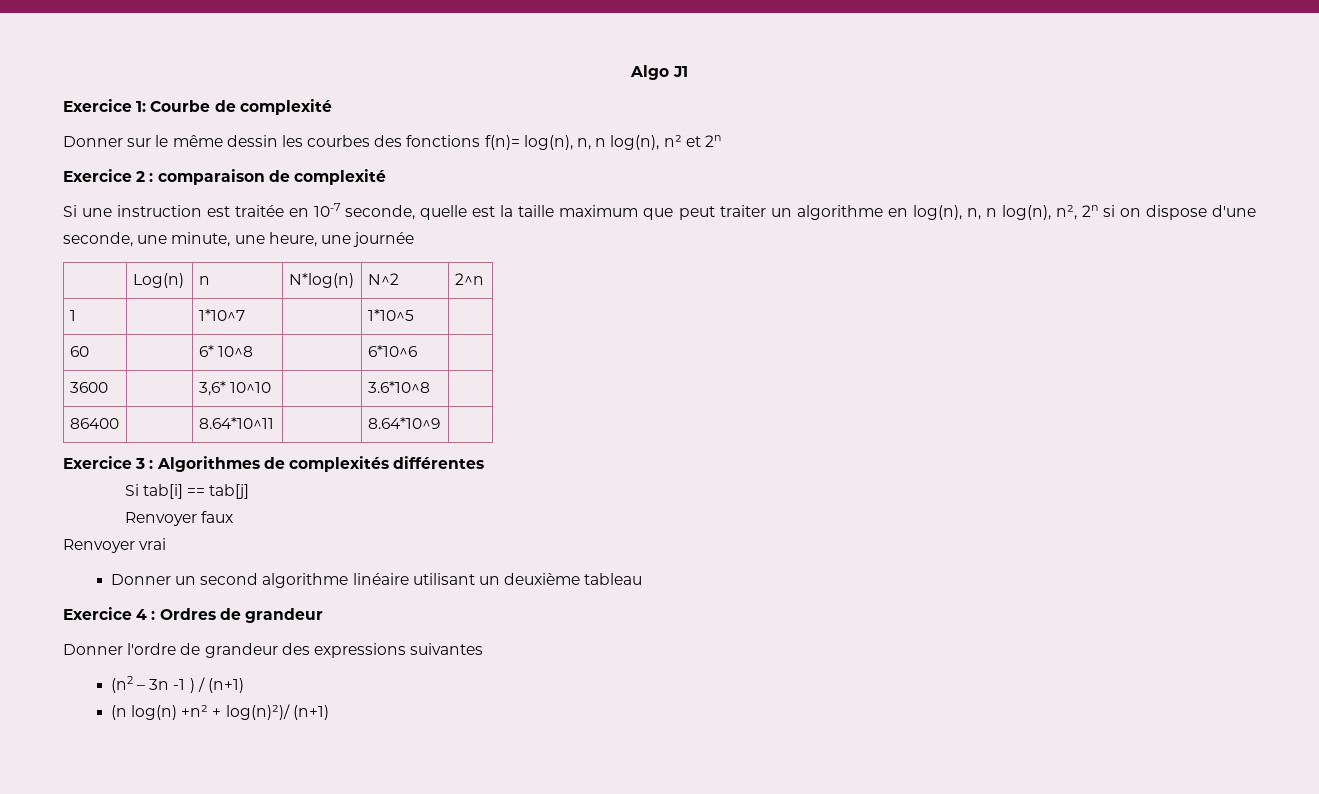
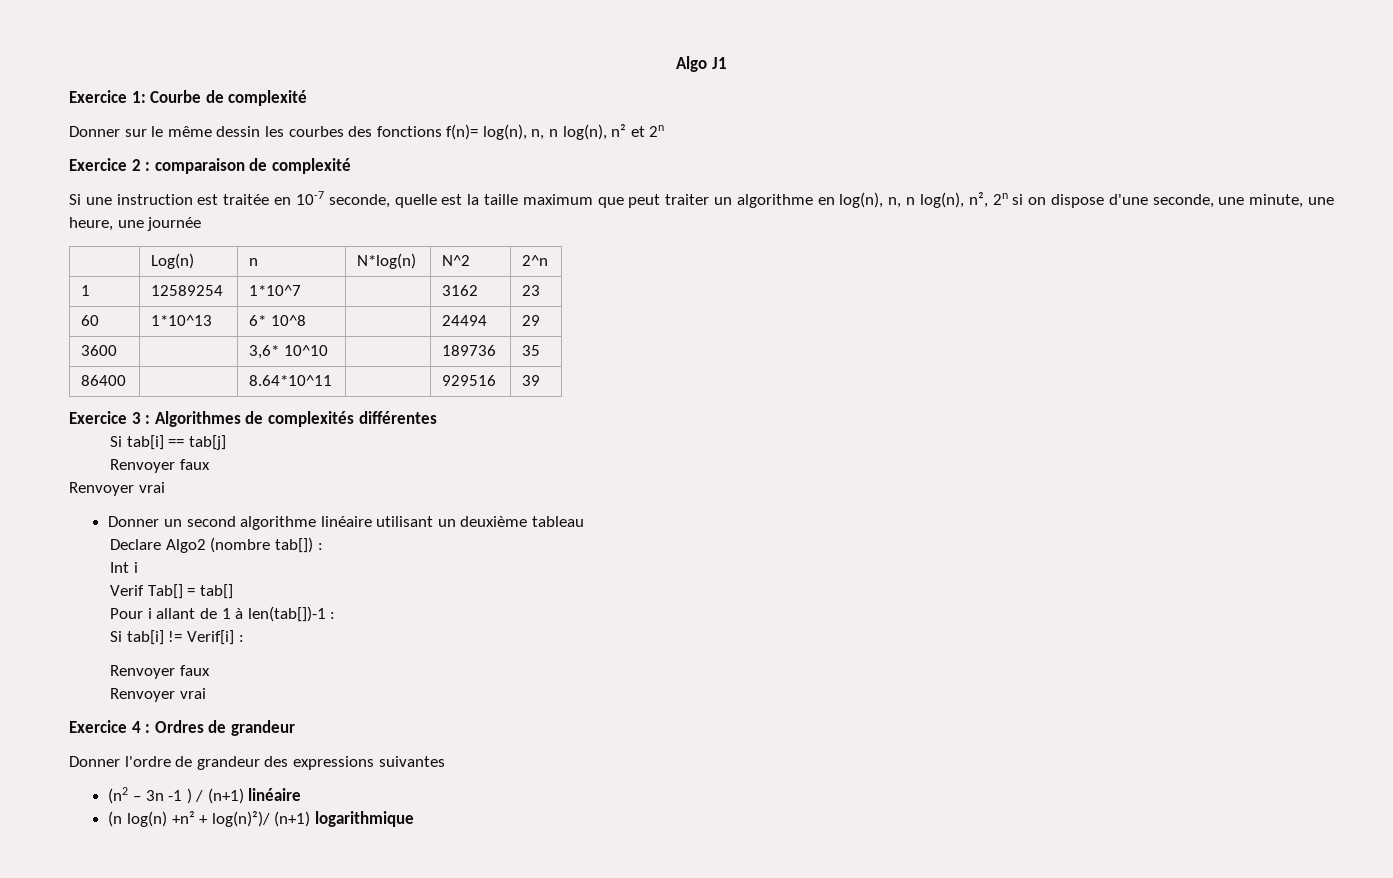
(76, 315) none -> [151,285,224,296] 12589254
[367,309,414,321] 1*10^5 | -> [442,285,479,296] [522,285,541,296] 3162 | 23
(89, 351) none -> [151,315,213,326] 1*10^13
[367,345,417,357] 6*10^6 | -> [442,315,488,326] [522,315,541,326] 24494 | 29
[367,381,430,393] 3.6*10^8 | -> [442,345,497,356] [522,345,541,356] 189736 | 35
[367,417,440,429] 8.64*10^9 | -> [442,375,497,386] [522,375,541,386] 929516 | 39
(643, 579) none -> [110,537,323,553] [110,562,138,573] [110,584,234,599] [110,606,336,622] [110,630,244,645] [110,665,210,679] [110,688,206,702] // Declare Algo2 (nombre tab[]) : // Int i // Verif Tab[] = tab[] // Pour i allant de 1 à len(tab[])-1 : // Si tab[i] != Verif[i] : // Renvoyer faux // Renvoyer vrai
(244, 685) none -> [248,788,302,801] linéaire
(329, 712) none -> [314,811,414,827] logarithmique

